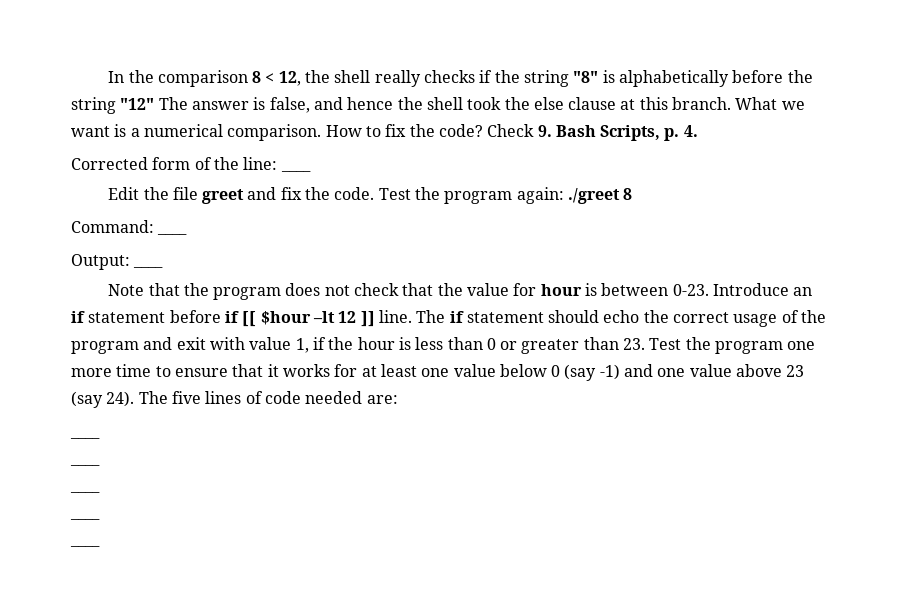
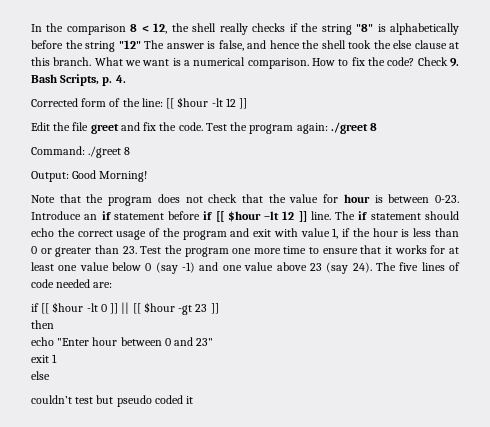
[280,170,311,172] ____ -> [166,97,248,109] [[ $hour -lt 12 ]]
[157,233,188,235] ____ -> [88,146,131,158] ./greet 8
[133,266,164,268] ____ -> [72,170,148,182] Good Morning!
[70,437,100,439] [70,464,100,466] [70,491,100,493] [70,518,100,520] [70,545,100,547] ____ // ____ // ____ // ____ // ____ -> [31,302,219,315] [31,320,54,329] [31,337,214,346] [31,354,58,363] [31,371,50,380] [31,395,194,407] if [[ $hour -lt 0 ]] || [[ $hour -gt 23 ]] // then // echo "Enter hour between 0 and 23" // exit 1 // else // couldn’t test but pseudo coded it

